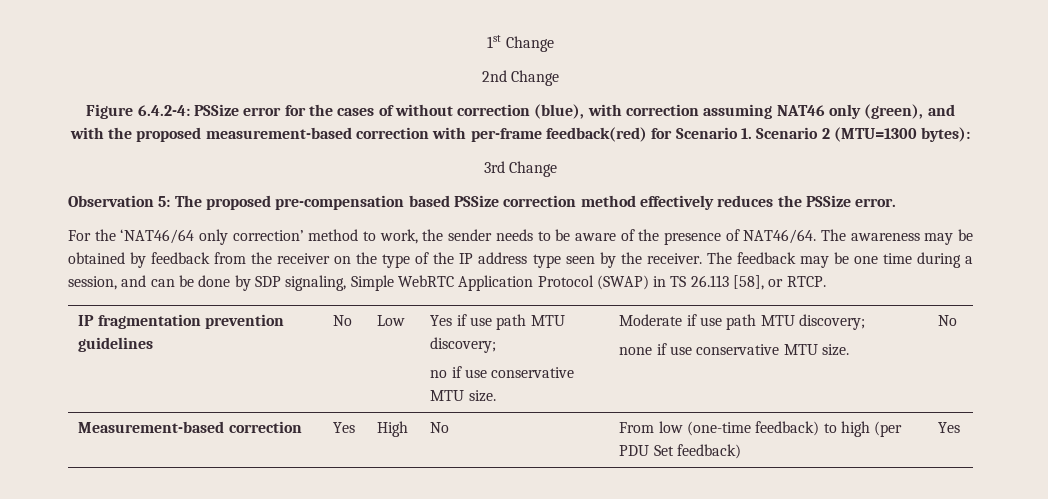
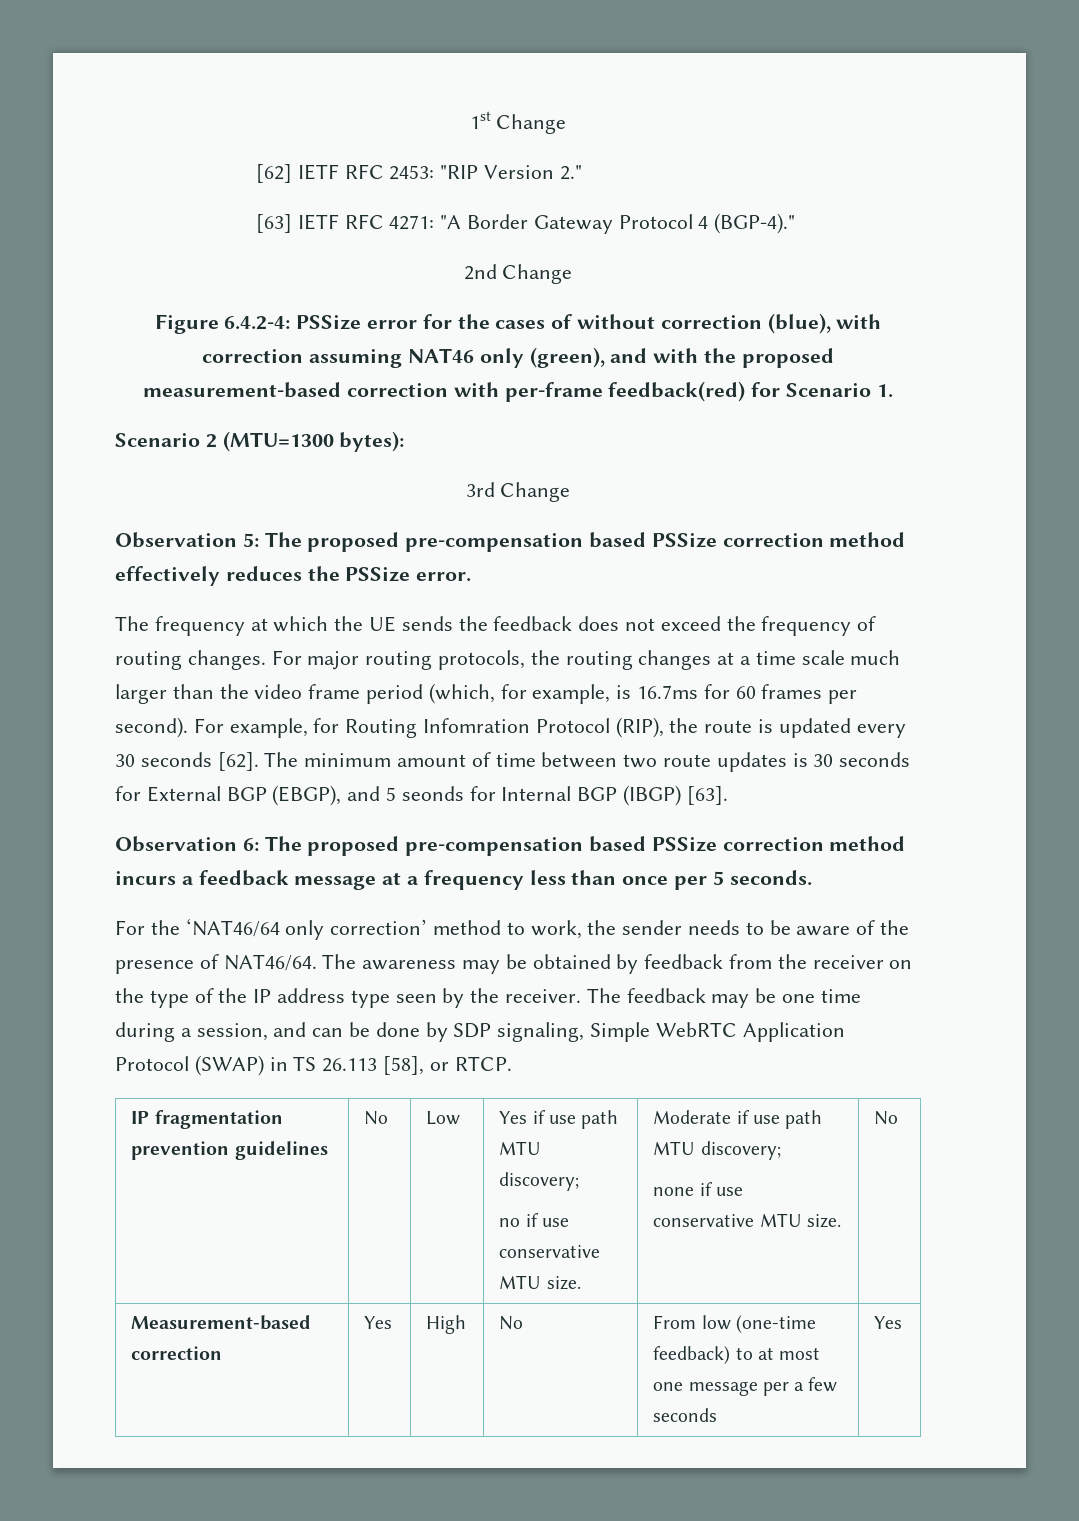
(554, 44) none -> [255,164,582,183] [255,213,796,234] // [62] IETF RFC 2453: "RIP Version 2." // [63] IETF RFC 4271: "A Border Gateway Protocol 4 (BGP-4)."
(752, 133) none -> (893, 391) //
(897, 202) none -> [115,616,877,636] [115,650,901,670] [115,683,858,704] [115,717,906,738] [115,752,911,772] [115,785,728,806] [115,836,906,856] [115,870,812,890] // The frequency at which the UE sends the feedback does not exceed the frequency of routing changes. For major routing protocols, the routing changes at a time scale much larger than the video frame period (which, for example, is 16.7ms for 60 frames per second). For example, for Routing Infomration Protocol (RIP), the route is updated every 30 seconds [62]. The minimum amount of time between two route updates is 30 seconds for External BGP (EBGP), and 5 seonds for Internal BGP (IBGP) [63]. // Observation 6: The proposed pre-compensation based PSSize correction method incurs a feedback message at a frequency less than once per 5 seconds.
[841,421,903,437] [619,444,742,459] high (per PDU Set feedback) -> [757,1347,821,1360] [653,1377,838,1396] [653,1408,718,1422] at most one message per a few seconds

